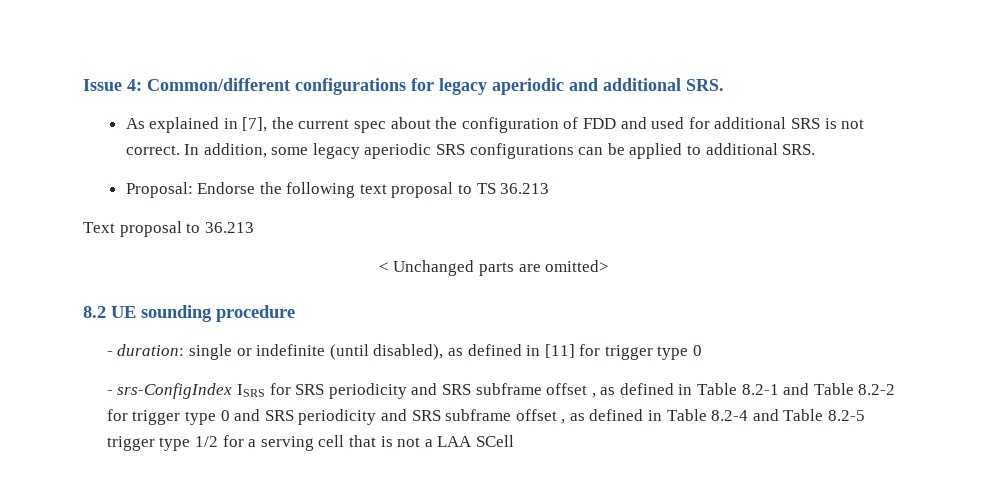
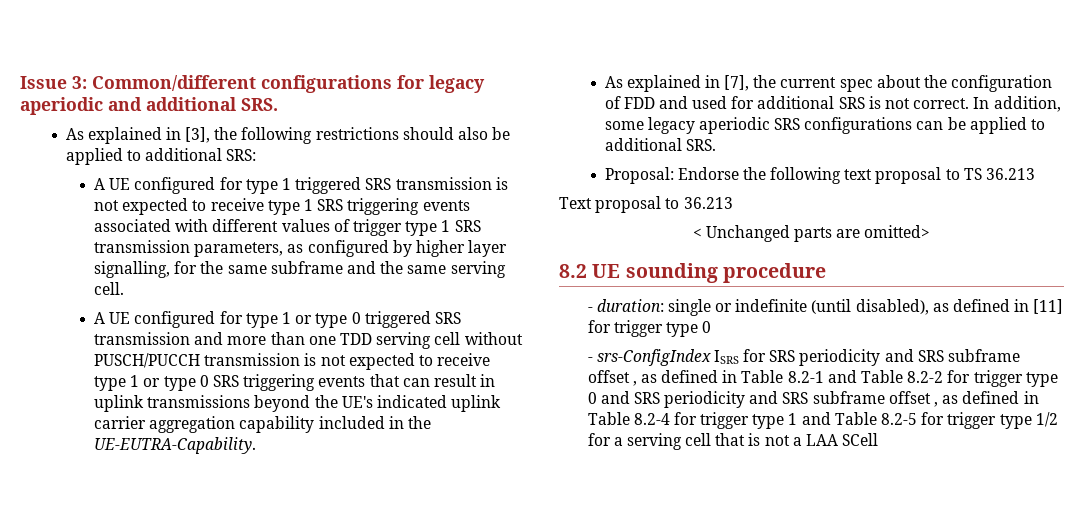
[127,79,142,91] 4: -> [72,76,87,89] 3:
(724, 85) none -> [65,127,511,144] [65,148,257,165] [94,177,508,194] [94,198,470,215] [94,219,481,236] [94,240,508,257] [94,261,506,278] [94,282,125,295] [94,311,461,328] [94,332,523,349] [94,353,491,370] [94,374,496,391] [94,395,502,412] [94,416,431,433] [94,437,257,454] // As explained in [3], the following restrictions should also be applied to additional SRS: // A UE configured for type 1 triggered SRS transmission is not expected to receive type 1 SRS triggering events associated with different values of trigger type 1 SRS transmission parameters, as configured by higher layer signalling, for the same subframe and the same serving cell. // A UE configured for type 1 or type 0 triggered SRS transmission and more than one TDD serving cell without PUSCH/PUCCH transmission is not expected to receive type 1 or type 0 SRS triggering events that can result in uplink transmissions beyond the UE's indicated uplink carrier aggregation capability included in the UE-EUTRA-Capability.
(749, 415) none -> [673,412,798,429] for trigger type 1
(866, 415) none -> [921,412,945,425] for

